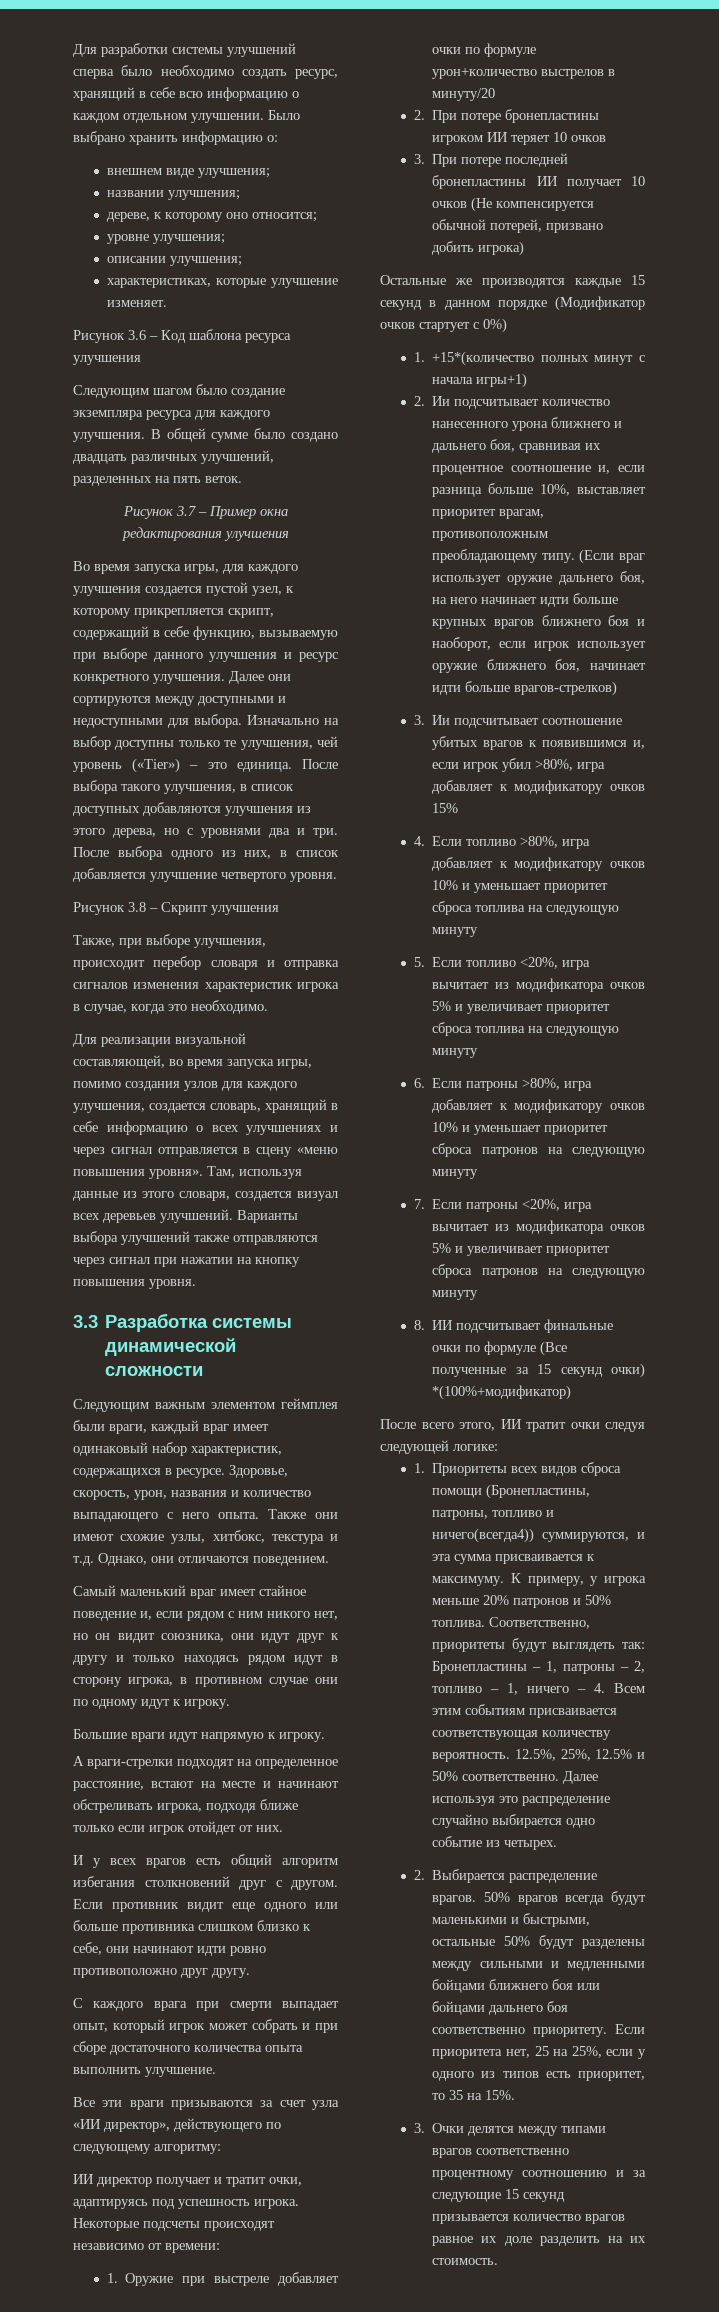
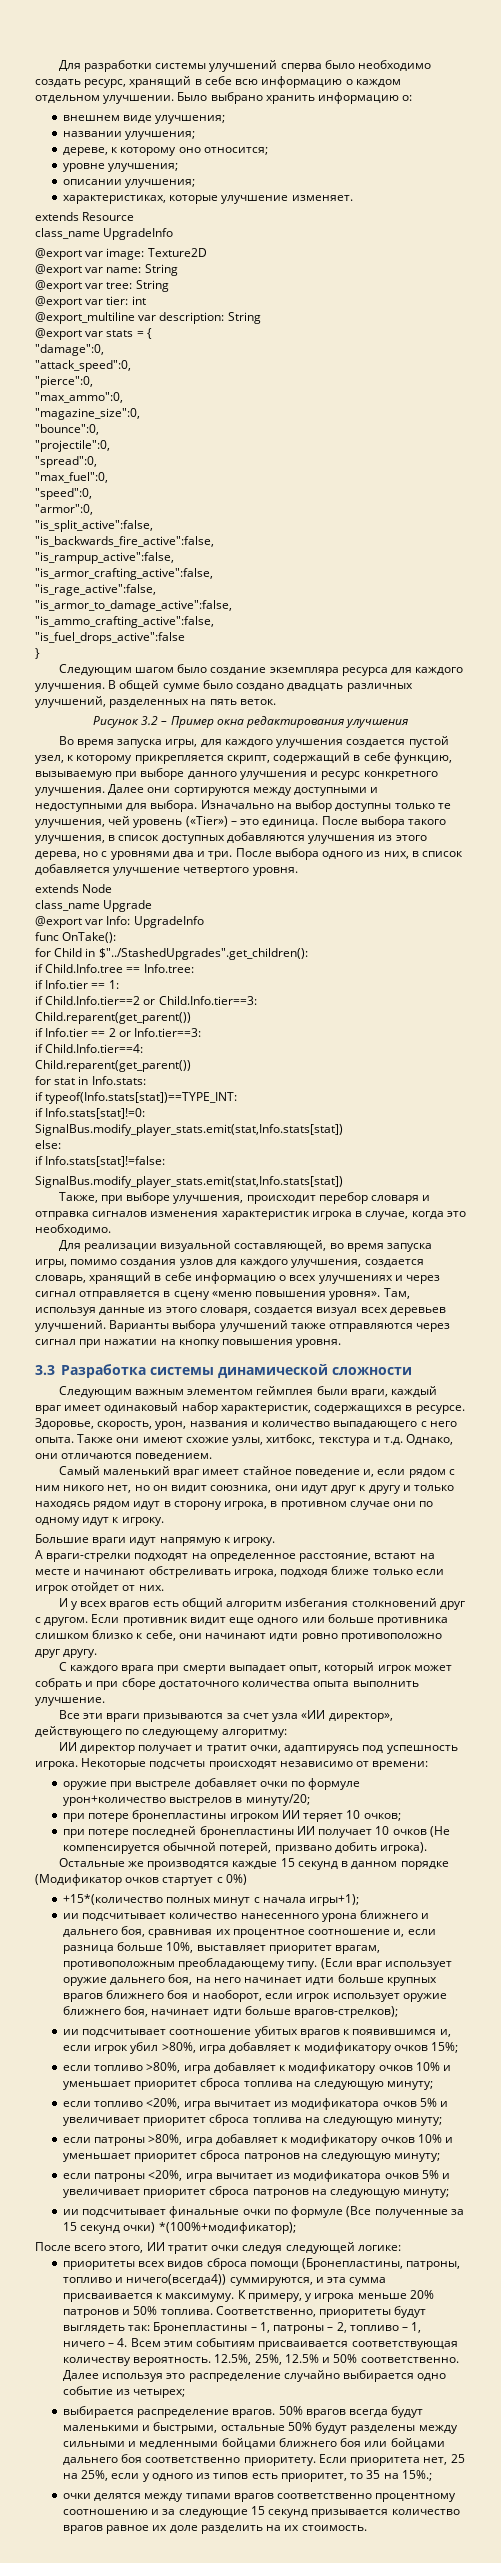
[73,329,291,343] [73,355,141,365] Рисунок 3.6 – Код шаблона ресурса улучшения -> [35,212,135,221] [35,228,174,240] [35,248,207,260] [35,264,178,276] [35,280,169,292] [35,296,146,308] [35,312,261,324] [35,328,152,340] [35,344,104,356] [35,360,131,372] [35,376,93,388] [35,392,123,403] [35,408,140,420] [35,424,99,435] [35,440,110,452] [35,456,97,468] [35,472,108,483] [35,488,92,500] [35,504,93,515] [35,520,153,532] [35,536,214,547] [35,552,174,564] [35,568,213,580] [35,584,156,596] [35,600,232,612] [35,616,214,628] [35,632,185,644] [35,648,40,659] extends Resource // class_name UpgradeInfo // @export var image: Texture2D // @export var name: String // @export var tree: String // @export var tier: int // @export_multiline var description: String // @export var stats = { // "damage":0, // "attack_speed":0, // "pierce":0, // "max_ammo":0, // "magazine_size":0, // "bounce":0, // "projectile":0, // "spread":0, // "max_fuel":0, // "speed":0, // "armor":0, // "is_split_active":false, // "is_backwards_fire_active":false, // "is_rampup_active":false, // "is_armor_crafting_active":false, // "is_rage_active":false, // "is_armor_to_damage_active":false, // "is_ammo_crafting_active":false, // "is_fuel_drops_active":false // }
[175,506,196,516] 3.7 -> [141,716,159,725] 3.2
[73,902,279,915] Рисунок 3.8 – Скрипт улучшения -> [35,884,113,893] [35,900,153,912] [35,916,204,928] [35,932,117,943] [35,948,308,960] [35,964,194,973] [35,980,119,989] [35,996,257,1005] [35,1012,191,1024] [35,1028,202,1037] [35,1044,144,1053] [35,1060,191,1072] [35,1076,146,1085] [35,1092,238,1104] [35,1108,146,1119] [35,1124,343,1136] [35,1140,61,1149] [35,1156,166,1167] [35,1176,343,1188] extends Node // class_name Upgrade // @export var Info: UpgradeInfo // func OnTake(): // for Child in $"../StashedUpgrades".get_children(): // if Child.Info.tree == Info.tree: // if Info.tier == 1: // if Child.Info.tier==2 or Child.Info.tier==3: // Child.reparent(get_parent()) // if Info.tier == 2 or Info.tier==3: // if Child.Info.tier==4: // Child.reparent(get_parent()) // for stat in Info.stats: // if typeof(Info.stats[stat])==TYPE_INT: // if Info.stats[stat]!=0: // SignalBus.modify_player_stats.emit(stat,Info.stats[stat]) // else: // if Info.stats[stat]!=false: // SignalBus.modify_player_stats.emit(stat,Info.stats[stat])
[107,2273,174,2286] 1. Оружие -> [62,1781,107,1790] оружие
[432,88,496,101] [414,110,458,123] минуту/20 // 2. При -> [245,1794,310,1806] [62,1813,85,1822] минуту/20; // при
[571,135,607,142] [414,154,458,167] очков // 3. При -> [363,1813,401,1821] [62,1829,85,1838] очков; // при
[478,241,525,256] игрока) -> [380,1842,428,1854] игрока).
[414,352,426,362] 1. -> (247, 1879) none
[476,373,528,388] [414,396,451,406] игры+1) // 2. Ии -> [309,1894,360,1906] [62,1913,79,1919] игры+1); // ии
[514,681,618,696] [414,715,451,725] врагов-стрелков) // 3. Ии -> [294,2006,399,2018] [62,2029,79,2035] врагов-стрелков); // ии
[432,803,459,813] [414,836,463,846] 15% // 4. Если -> [431,2042,459,2053] [62,2065,91,2071] 15%; // если
[432,927,479,937] [414,957,463,967] минуту // 5. Если -> [387,2081,434,2090] [62,2101,91,2107] минуту; // если
[432,1048,479,1058] [414,1078,463,1088] минуту // 6. Если -> [396,2117,443,2126] [62,2137,91,2143] минуту; // если
[432,1169,479,1179] [414,1199,463,1209] минуту // 7. Если -> [394,2153,441,2162] [62,2173,91,2179] минуту; // если
[432,1290,479,1300] [414,1320,454,1330] минуту // 8. ИИ -> [403,2189,450,2198] [62,2209,79,2215] минуту; // ии
[432,1385,572,1400] *(100%+модификатор) -> [158,2222,296,2234] *(100%+модификатор);
[414,1463,508,1476] 1. Приоритеты -> [62,2261,135,2270] приоритеты
[504,1840,558,1850] [414,1869,506,1883] четырех. // 2. Выбирается -> [133,2389,186,2398] [62,2406,134,2418] четырех; // выбирается
[485,2090,516,2100] [414,2123,465,2133] 15%. // 3. Очки -> [401,2470,432,2481] [62,2493,91,2499] 15%.; // очки

